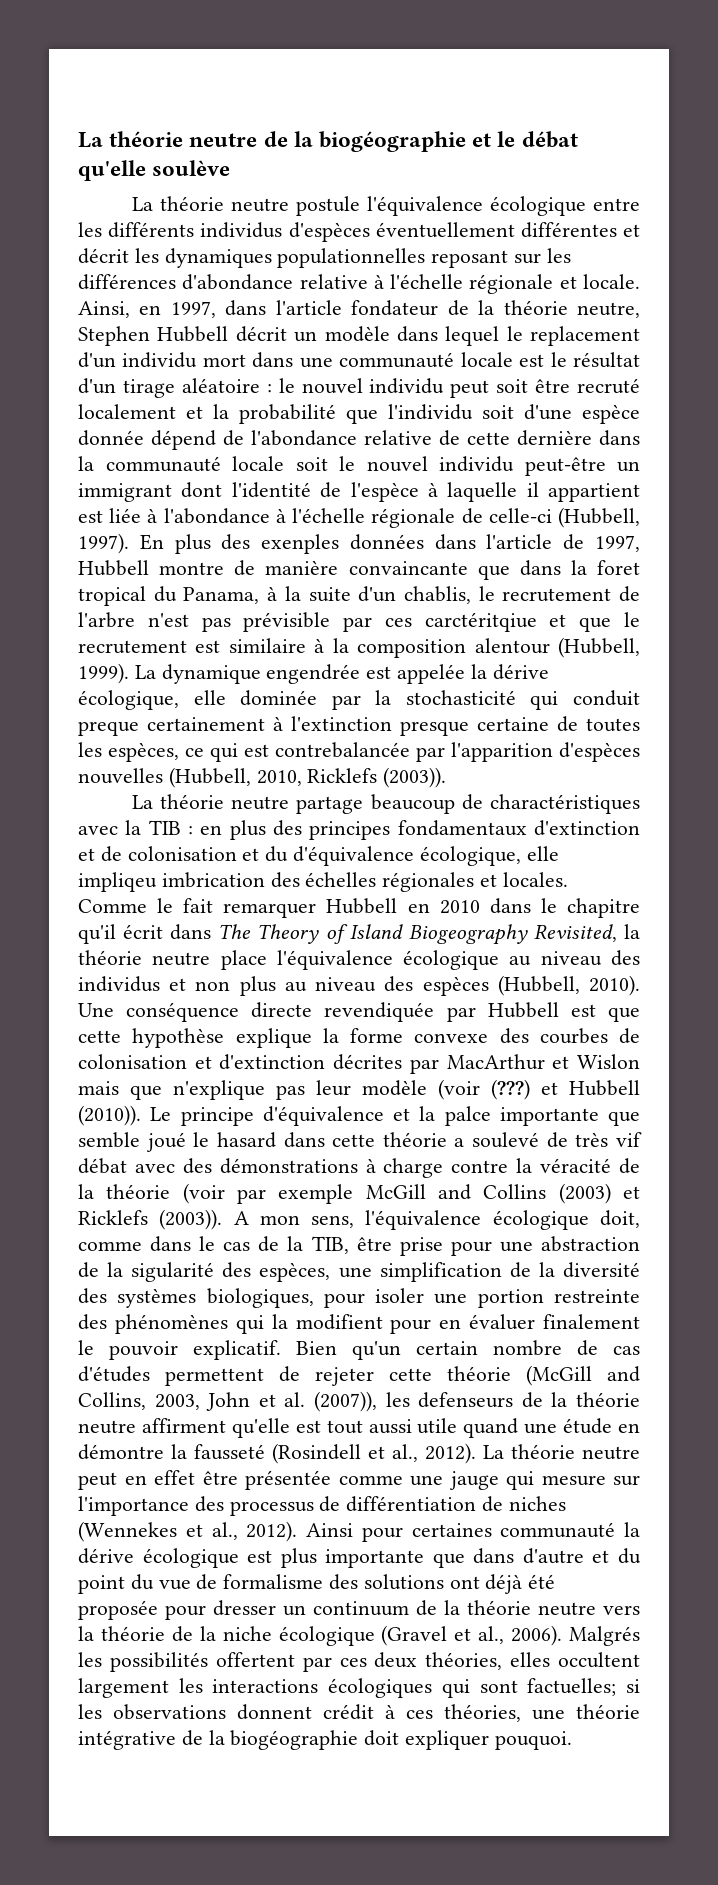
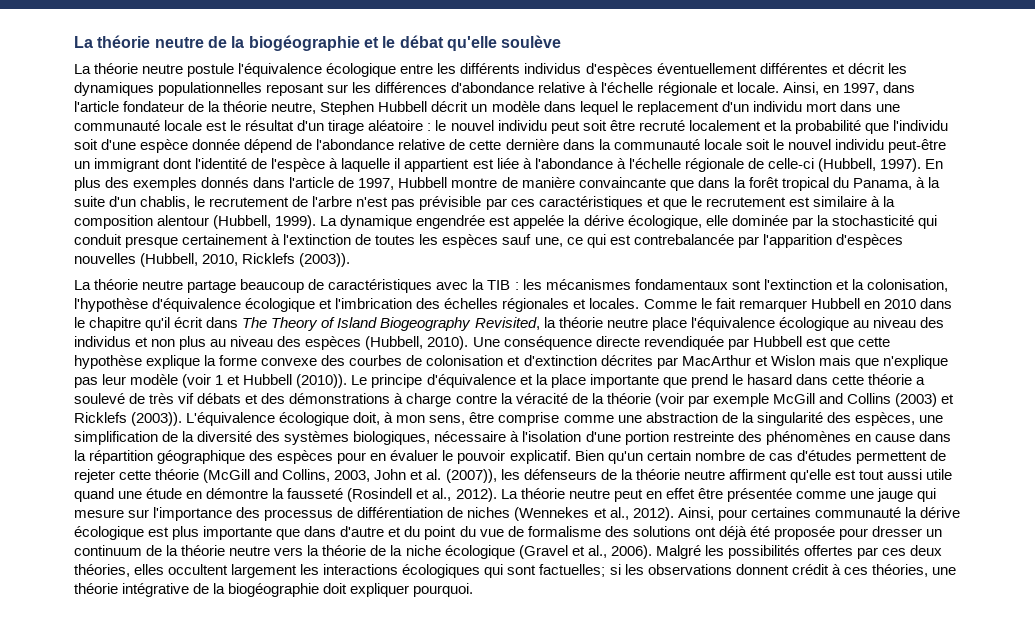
[261,534,424,554] exenples données -> [133,177,250,191] exemples donnés
[597,560,640,575] foret -> [748,177,779,188] forêt
[424,612,537,632] carctéritqiue -> [538,196,643,210] caractéristiques
[78,721,139,736] preque -> [125,236,179,248] presque
[400,717,549,736] presque certaine -> (352, 239) none
[108,742,179,762] espèces, -> [442,234,563,248] espèces sauf une,
[490,794,640,814] charactéristiques -> [328,279,433,293] caractéristiques
[200,820,640,840] [78,846,559,866] [78,872,265,892] en plus des principes fondamentaux d'extinction et de colonisation et du d'équivalence écologique, elle impliqeu imbrication -> [522,279,948,292] [74,298,413,312] les mécanismes fondamentaux sont l'extinction et la colonisation, l'hypothèse d'équivalence écologique et l'imbrication
[491,1079,530,1100] (???) -> [215,375,224,385] 1
[444,1106,640,1126] [78,1132,186,1152] palce importante que semble joué -> [550,374,728,388] place importante que prend
[78,1158,175,1174] débat avec -> [197,393,259,404] débats et
[233,1210,640,1230] [78,1236,492,1256] A mon sens, l'équivalence écologique doit, comme dans le cas de la TIB, être prise pour -> [186,412,614,426] L'équivalence écologique doit, à mon sens, être comprise comme
[131,1262,215,1282] sigularité -> [756,412,823,426] singularité
[323,1288,640,1308] [78,1314,383,1334] pour isoler une portion restreinte des phénomènes qui la modifient -> [434,431,951,445] [74,450,334,464] nécessaire à l'isolation d'une portion restreinte des phénomènes en cause dans la répartition géographique des espèces
[543,1314,640,1329] finalement -> (439, 455) none
[418,1392,514,1408] defenseurs -> [523,469,597,480] défenseurs
[306,1523,353,1537] Ainsi -> [677,507,714,520] Ainsi,
[568,1626,640,1646] Malgrés -> [655,545,701,559] Malgré
[215,1652,295,1667] offertent -> [803,545,853,556] offertes
[494,1731,572,1750] pouquoi. -> [413,583,474,597] pourquoi.

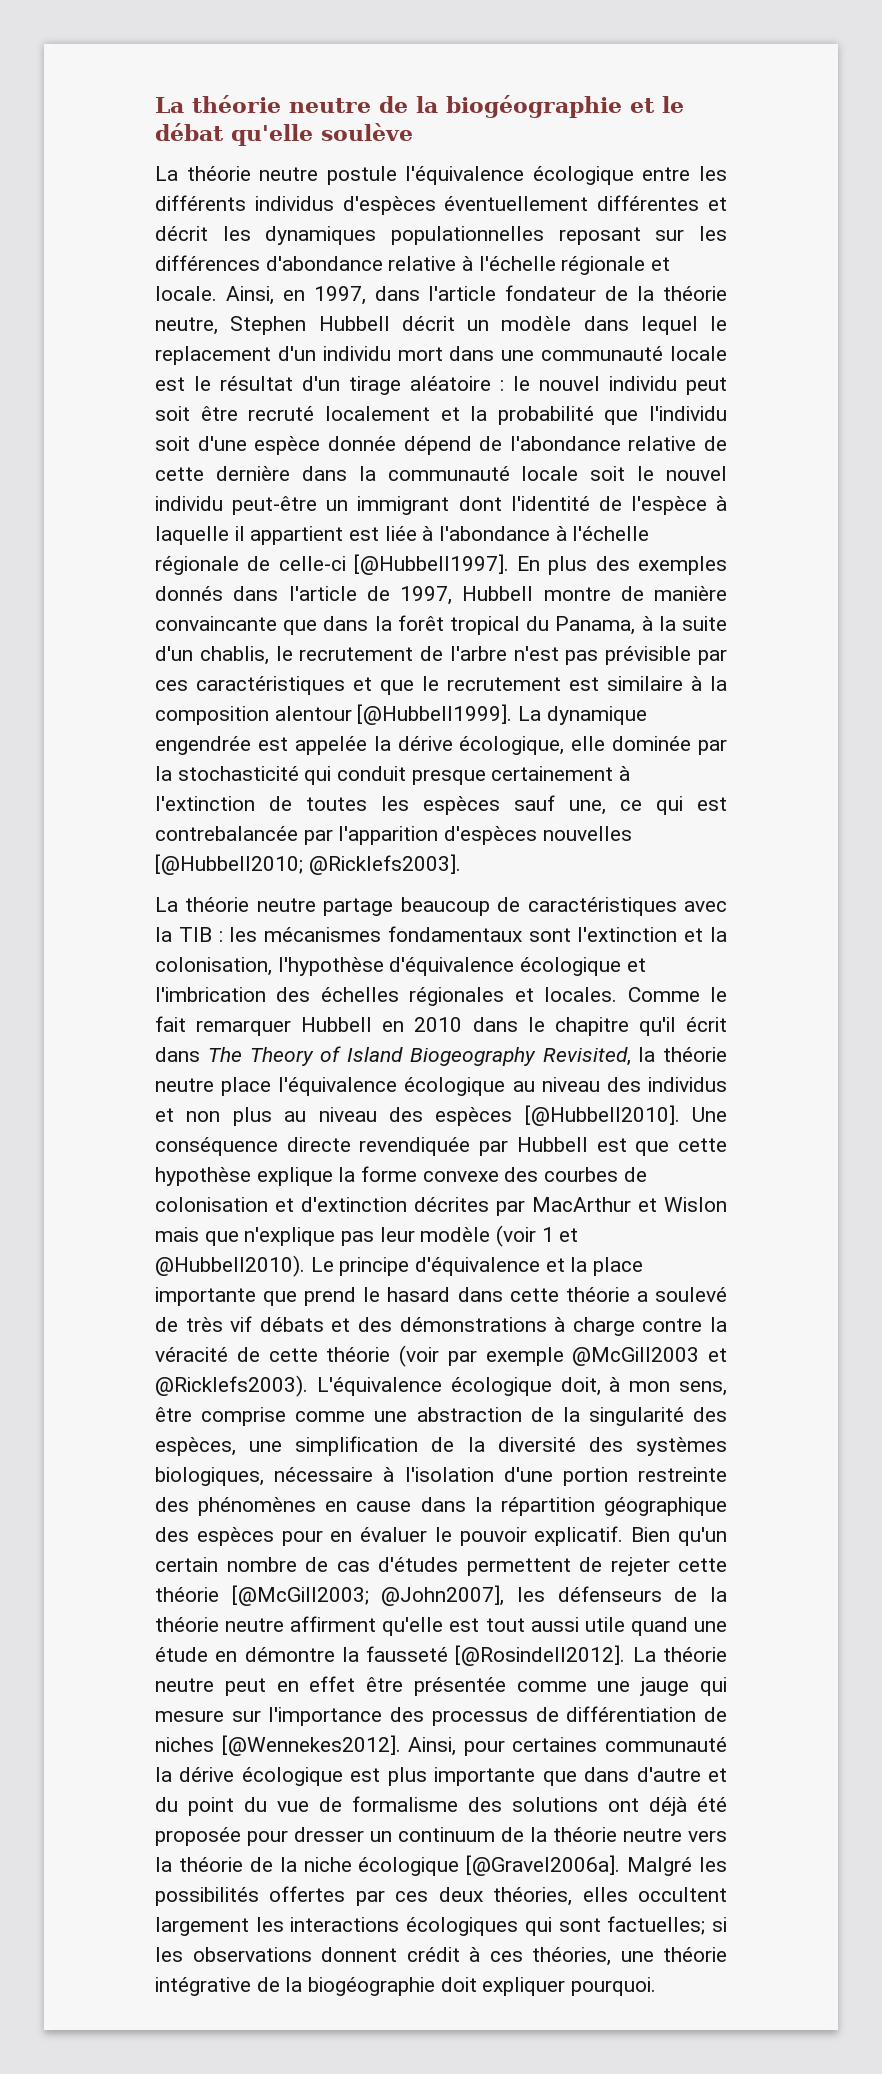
[817,158,921,172] (Hubbell, 1997). -> [353,554,509,575] [@Hubbell1997].
[213,215,317,229] (Hubbell, 1999). -> [357,704,513,725] [@Hubbell1999].
[140,253,351,267] (Hubbell, 2010, Ricklefs (2003)). -> [155,854,461,875] [@Hubbell2010; @Ricklefs2003].
[365,336,469,350] (Hubbell, 2010). -> [524,1105,680,1126] [@Hubbell2010].
[243,374,348,388] Hubbell (2010)). -> [155,1255,305,1277] @Hubbell2010).
[591,393,604,404] la -> [268,1348,318,1362] cette
[772,393,955,407] [74,412,183,426] McGill and Collins (2003) et Ricklefs (2003)). -> [572,1347,727,1366] [155,1375,308,1397] @McGill2003 et @Ricklefs2003).
[203,469,497,483] (McGill and Collins, 2003, John et al. (2007)), -> [231,1585,505,1606] [@McGill2003; @John2007],
[347,488,497,502] (Rosindell et al., 2012). -> [455,1645,626,1666] [@Rosindell2012].
[514,507,674,521] (Wennekes et al., 2012). -> [221,1735,401,1756] [@Wennekes2012].
[518,545,652,559] (Gravel et al., 2006). -> [466,1855,621,1876] [@Gravel2006a].

